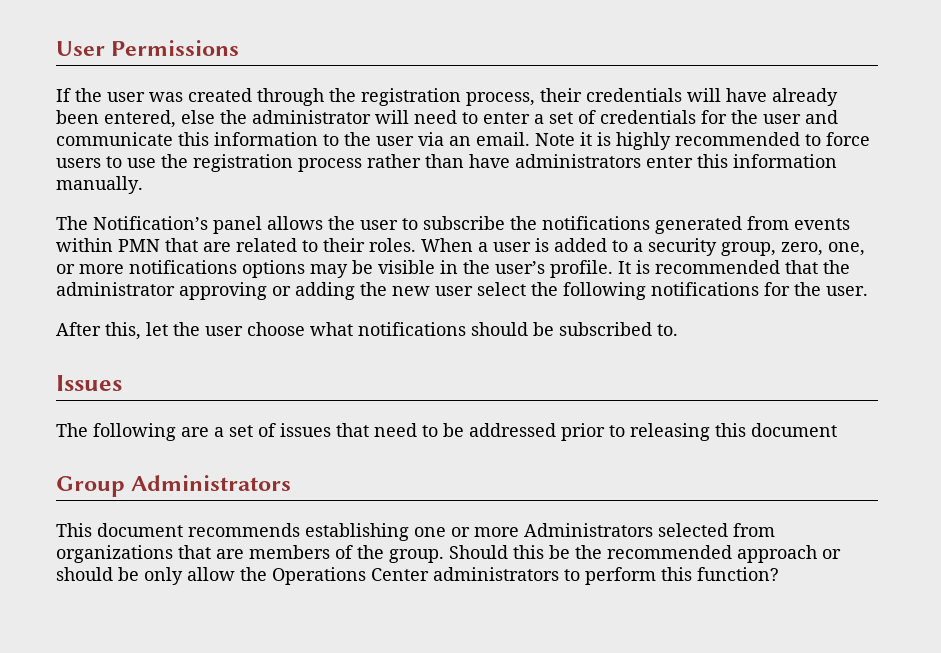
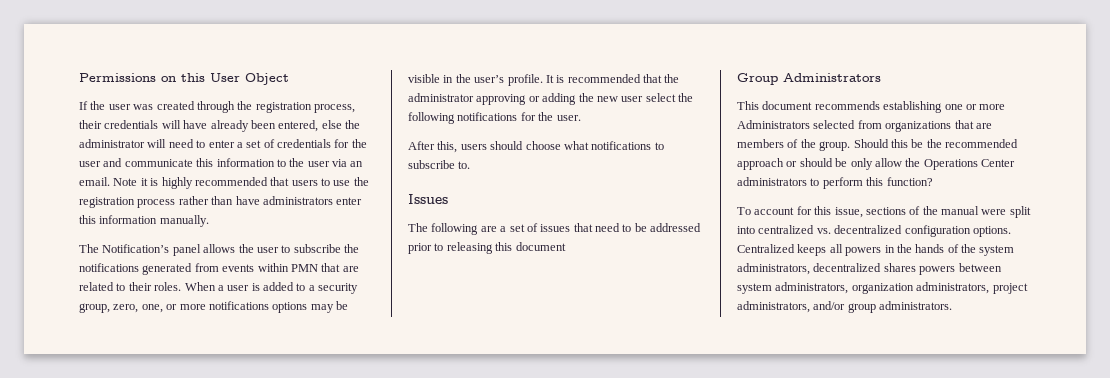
[56,40,240,56] User Permissions -> [79,73,289,85] Permissions on this User Object
[805,132,870,146] to force -> [270,177,290,186] that
[146,322,652,336] let the user choose what notifications should be subscribed -> [460,141,664,150] [408,160,455,169] users should choose what notifications to subscribe
(779, 574) none -> [737,206,1031,218] [737,225,1011,237] [737,244,1015,256] [737,263,1002,275] [737,282,1028,294] [737,301,953,313] // To account for this issue, sections of the manual were split into centralized vs. decentralized configuration options. Centralized keeps all powers in the hands of the system administrators, decentralized shares powers between system administrators, organization administrators, project administrators, and/or group administrators.

